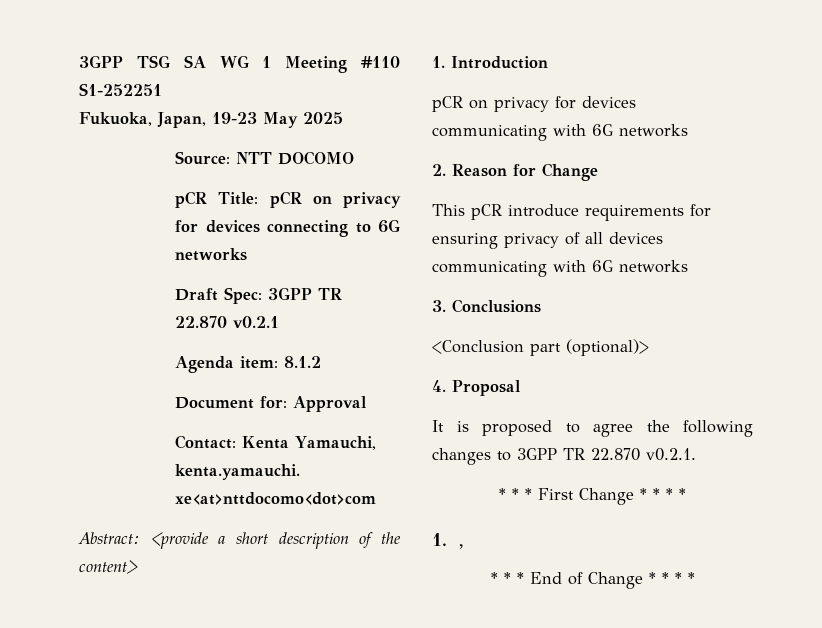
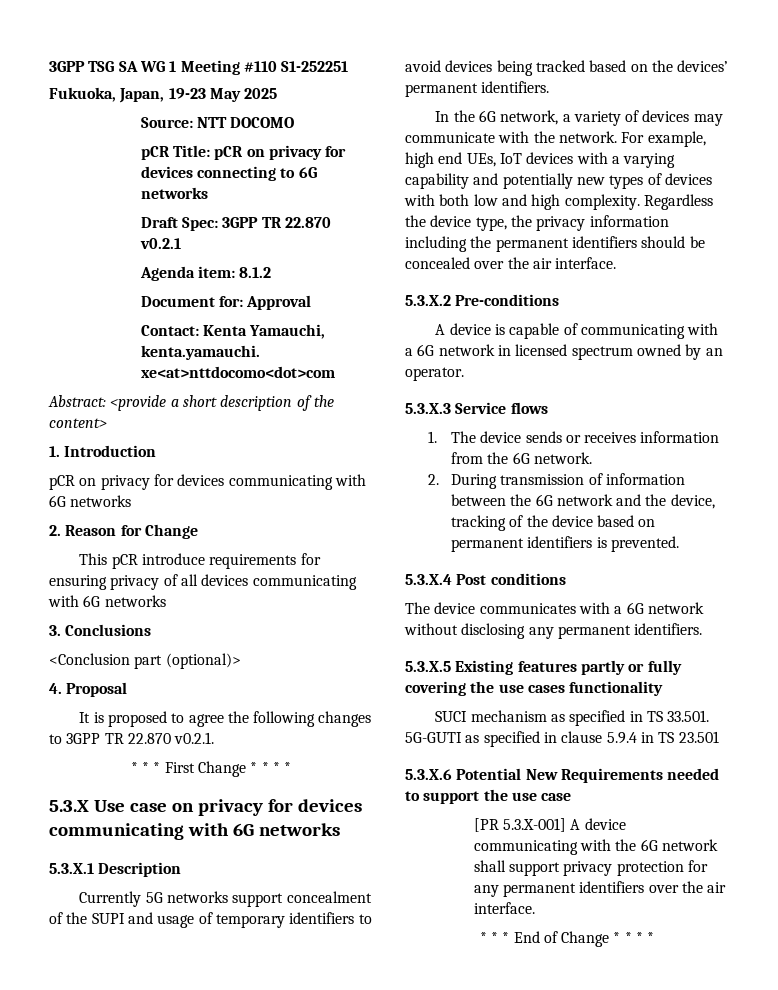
[432,533,464,549] 1. , -> [49,799,362,816] [49,823,340,840] [49,862,182,877] [79,891,372,907] [49,912,372,928] [405,60,729,76] [405,81,550,97] [435,110,723,126] [405,131,706,147] [405,152,676,168] [405,173,712,189] [404,194,713,210] [405,215,669,231] [405,236,705,252] [405,257,617,269] [405,294,560,306] [435,323,719,339] [405,344,723,360] [405,367,464,381] [405,402,548,414] [427,431,720,443] [450,452,592,464] [427,473,685,489] [450,494,715,509] [450,515,656,531] [450,536,679,552] [405,573,566,585] [405,602,704,614] [404,623,703,639] [405,660,682,675] [405,681,664,696] [435,710,710,726] [405,731,719,747] [405,768,720,783] [405,789,572,804] [473,818,626,832] [473,839,719,855] [473,860,709,876] [473,881,727,897] [473,902,535,914] 5.3.X Use case on privacy for devices communicating with 6G networks // 5.3.X.1 Description // Currently 5G networks support concealment of the SUPI and usage of temporary identifiers to avoid devices being tracked based on the devices’ permanent identifiers. // In the 6G network, a variety of devices may communicate with the network. For example, high end UEs, IoT devices with a varying capability and potentially new types of devices with both low and high complexity. Regardless the device type, the privacy information including the permanent identifiers should be concealed over the air interface. // 5.3.X.2 Pre-conditions // A device is capable of communicating with a 6G network in licensed spectrum owned by an operator. // 5.3.X.3 Service flows // 1. The device sends or receives information from the 6G network. // 2. During transmission of information between the 6G network and the device, tracking of the device based on permanent identifiers is prevented. // 5.3.X.4 Post conditions // The device communicates with a 6G network without disclosing any permanent identifiers. // 5.3.X.5 Existing features partly or fully covering the use cases functionality // SUCI mechanism as specified in TS 33.501. 5G-GUTI as specified in clause 5.9.4 in TS 23.501 // 5.3.X.6 Potential New Requirements needed to support the use case // [PR 5.3.X-001] A device communicating with the 6G network shall support privacy protection for any permanent identifiers over the air interface.

